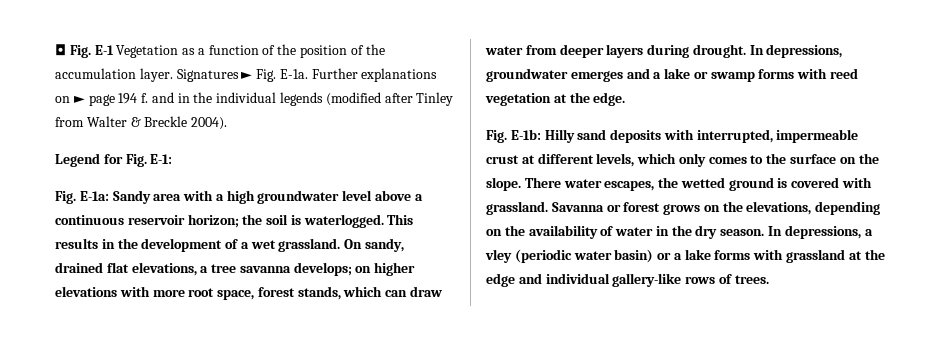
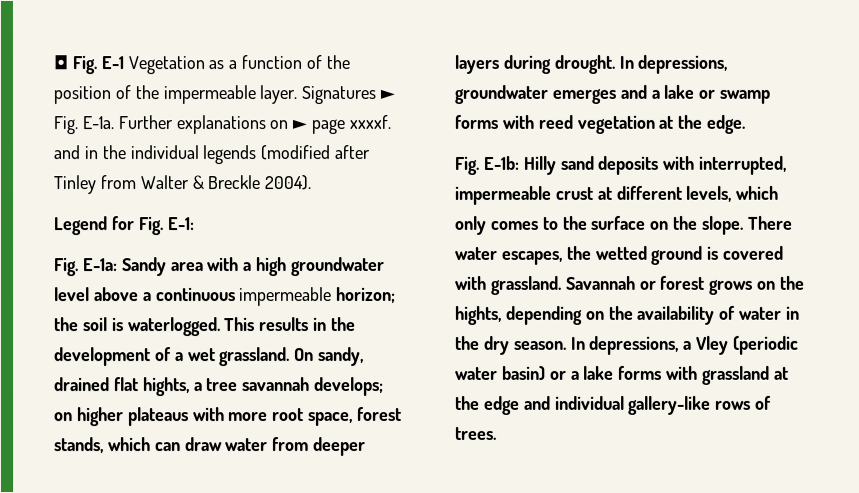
[55,68,136,79] accumulation -> [162,85,256,105] impermeable
[118,93,149,104] 194 f. -> [349,115,392,130] xxxxf.
[127,215,185,225] reservoir -> [239,287,333,307] impermeable
[131,262,197,276] elevations, -> [142,377,190,397] hights,
[239,266,291,273] savanna -> [242,377,311,392] savannah
[55,286,117,297] elevations -> [127,407,189,427] plateaus
[551,202,604,212] Savanna -> [565,275,636,290] Savannah
[746,201,812,215] elevations, -> [455,305,502,325] hights,
[485,249,512,263] vley -> [696,335,730,355] Vley

